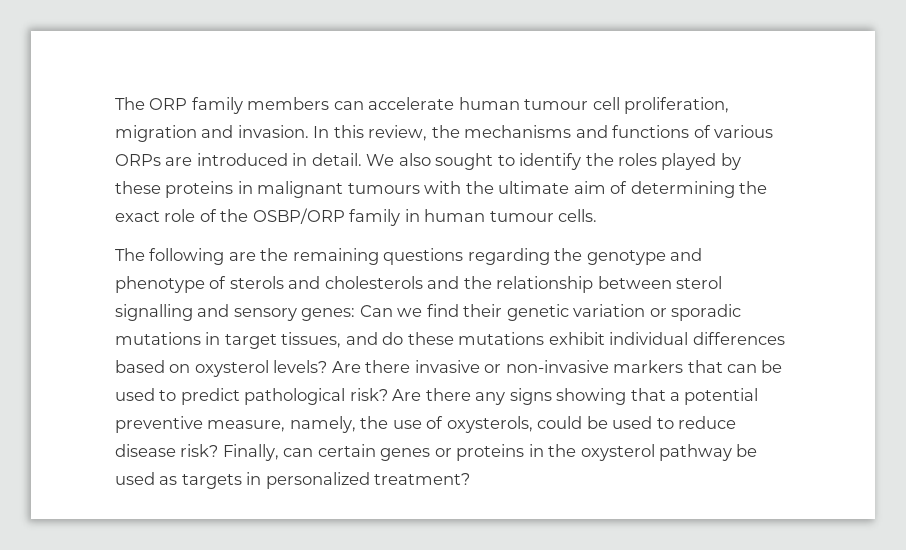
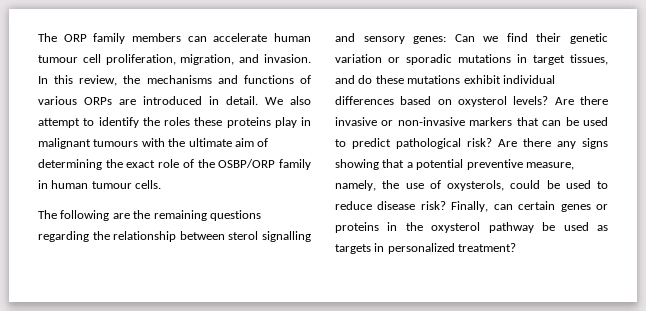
[115,125,197,142] migration -> [180,54,235,65] migration,
[435,153,494,170] sought -> [38,118,80,128] attempt
[661,153,741,170] played by -> (190, 121) none
(234, 189) none -> [274,117,297,128] play
[586,248,703,265] [115,276,492,293] genotype and phenotype of sterols and cholesterols and the -> (110, 235) none

